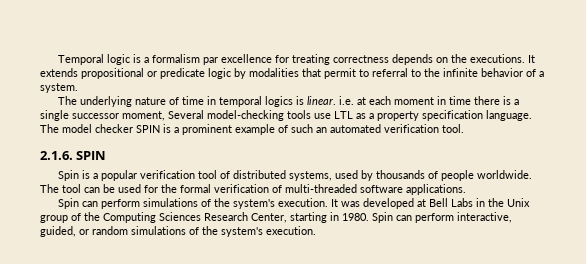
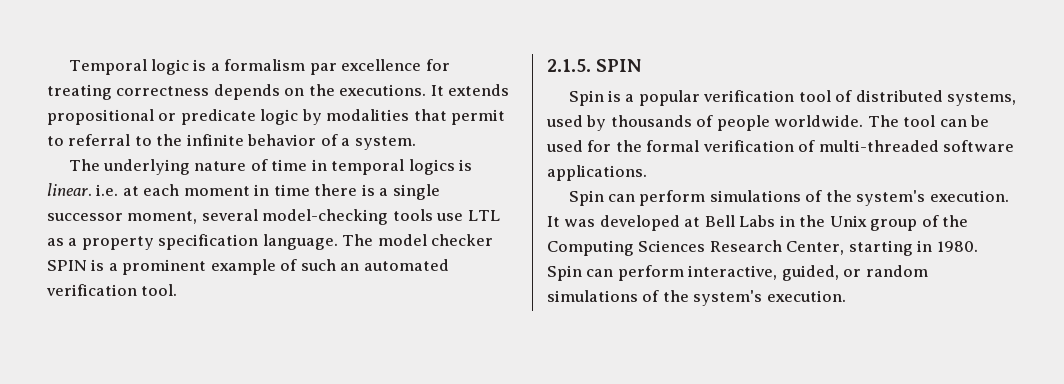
[168,110,204,119] Several -> [201,209,258,221] several
[40,151,73,160] 2.1.6. -> [547,59,591,72] 2.1.5.

